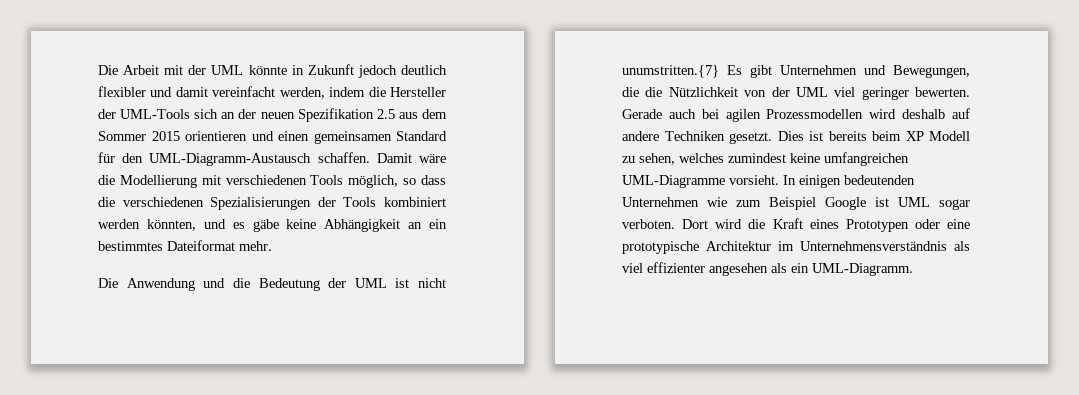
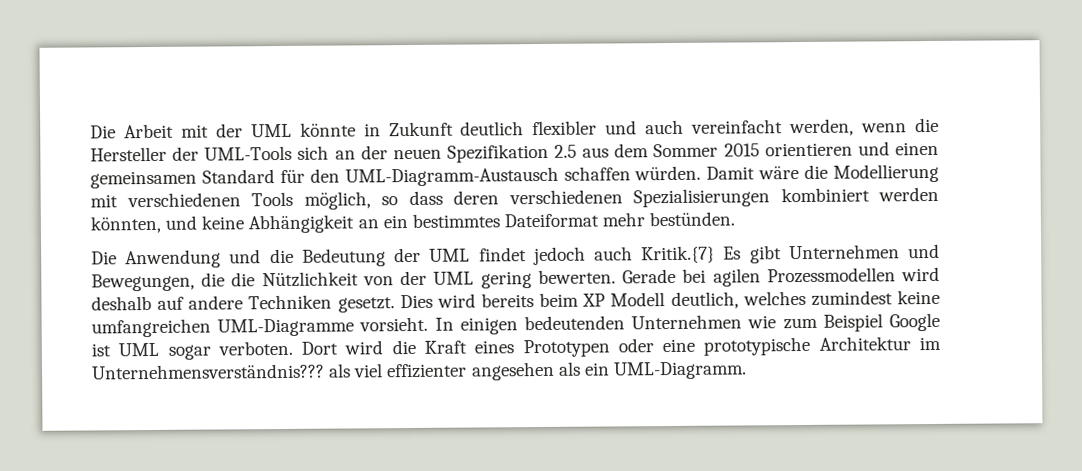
[357,65,397,78] jedoch -> (454, 129) none
[175,87,208,97] damit -> [645,119,685,135] auch
[329,87,366,97] indem -> [861,123,908,133] wenn
[317,152,370,163] schaffen. -> [563,165,702,181] schaffen würden.
[98,197,115,207] die -> [453,190,499,205] deren
[317,197,377,207] der Tools -> (770, 198) none
[232,219,279,232] es gäbe -> (198, 222) none
[239,241,272,251] mehr. -> [602,211,736,227] mehr bestünden.
[395,278,446,288] [622,65,719,78] ist nicht unumstritten.{7} -> [478,245,716,266] findet jedoch auch Kritik.{7}
[834,87,909,100] viel geringer -> [480,271,532,289] gering
[668,109,696,119] auch -> (677, 276) none
[809,131,823,141] ist -> [436,293,476,308] wird
[622,153,675,165] zu sehen, -> [670,291,739,310] deutlich,
[800,241,947,251] Unternehmensverständnis -> [91,363,325,380] Unternehmensverständnis???

